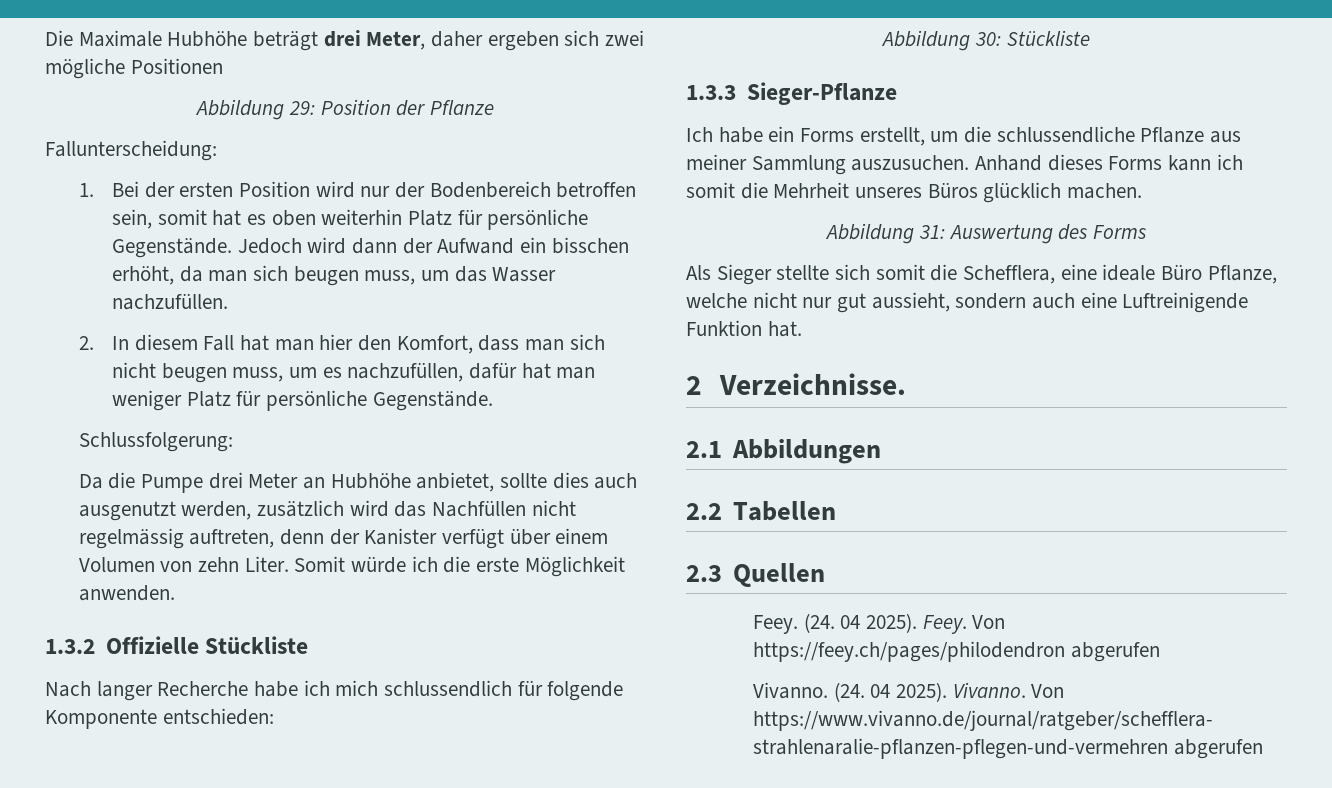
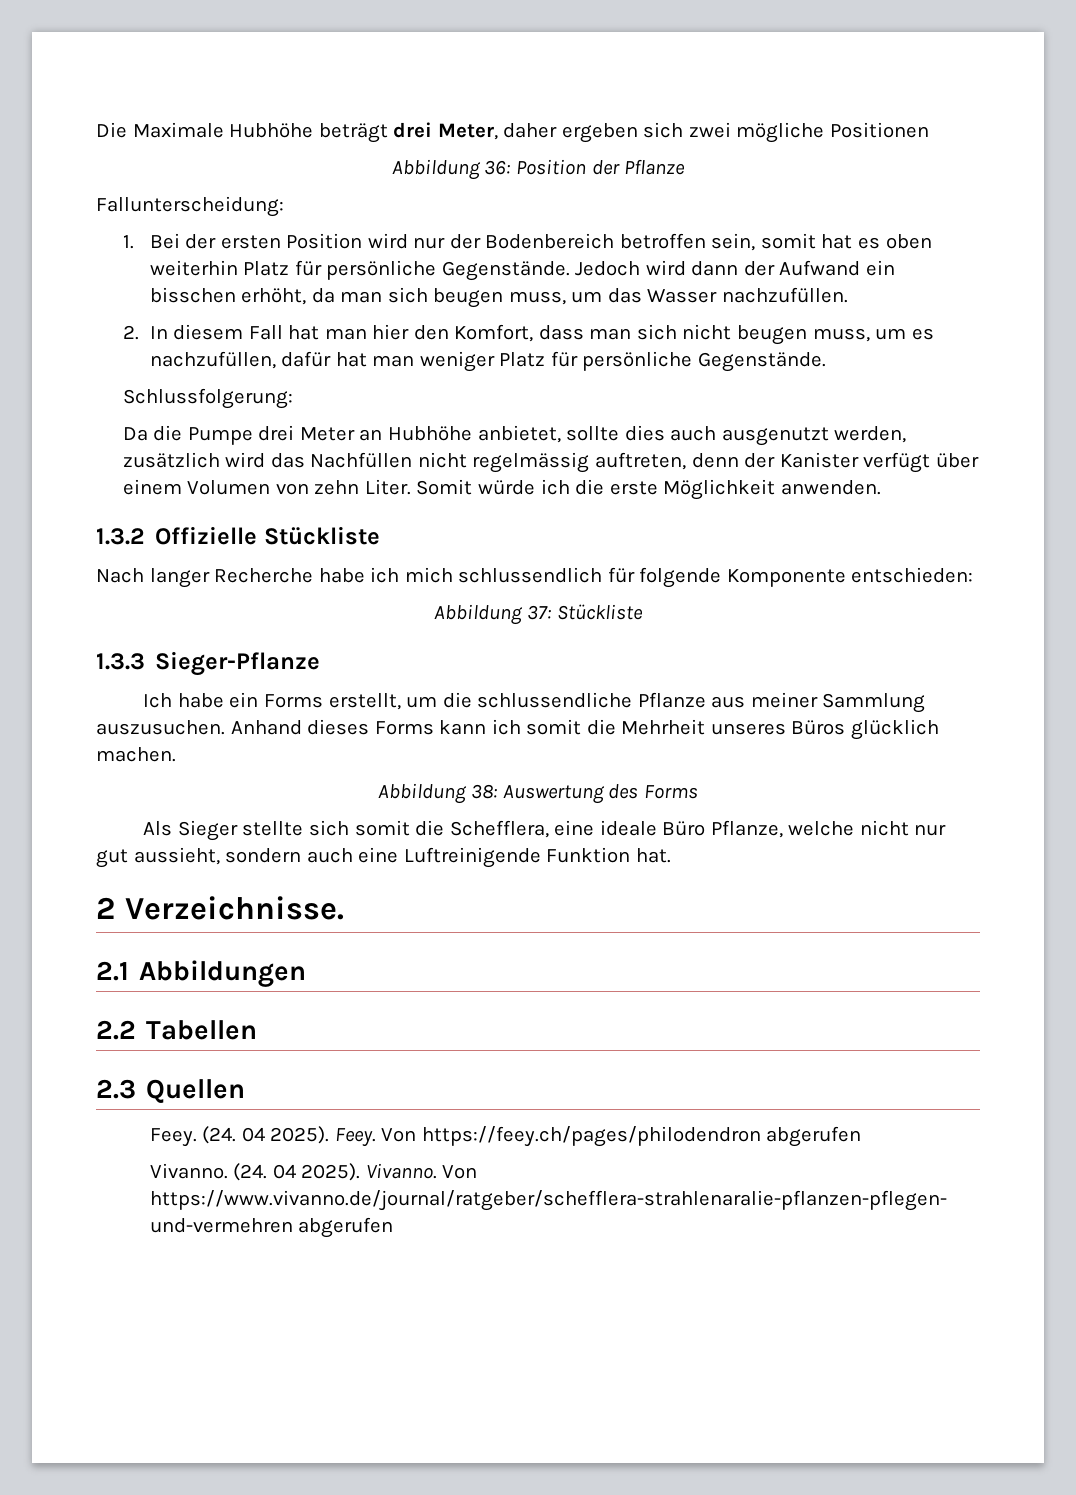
[288,101,315,115] 29: -> [484,160,511,175] 36:
[975,32,1001,46] 30: -> [527,605,551,620] 37:
[918,225,945,239] 31: -> [470,784,497,799] 38:

